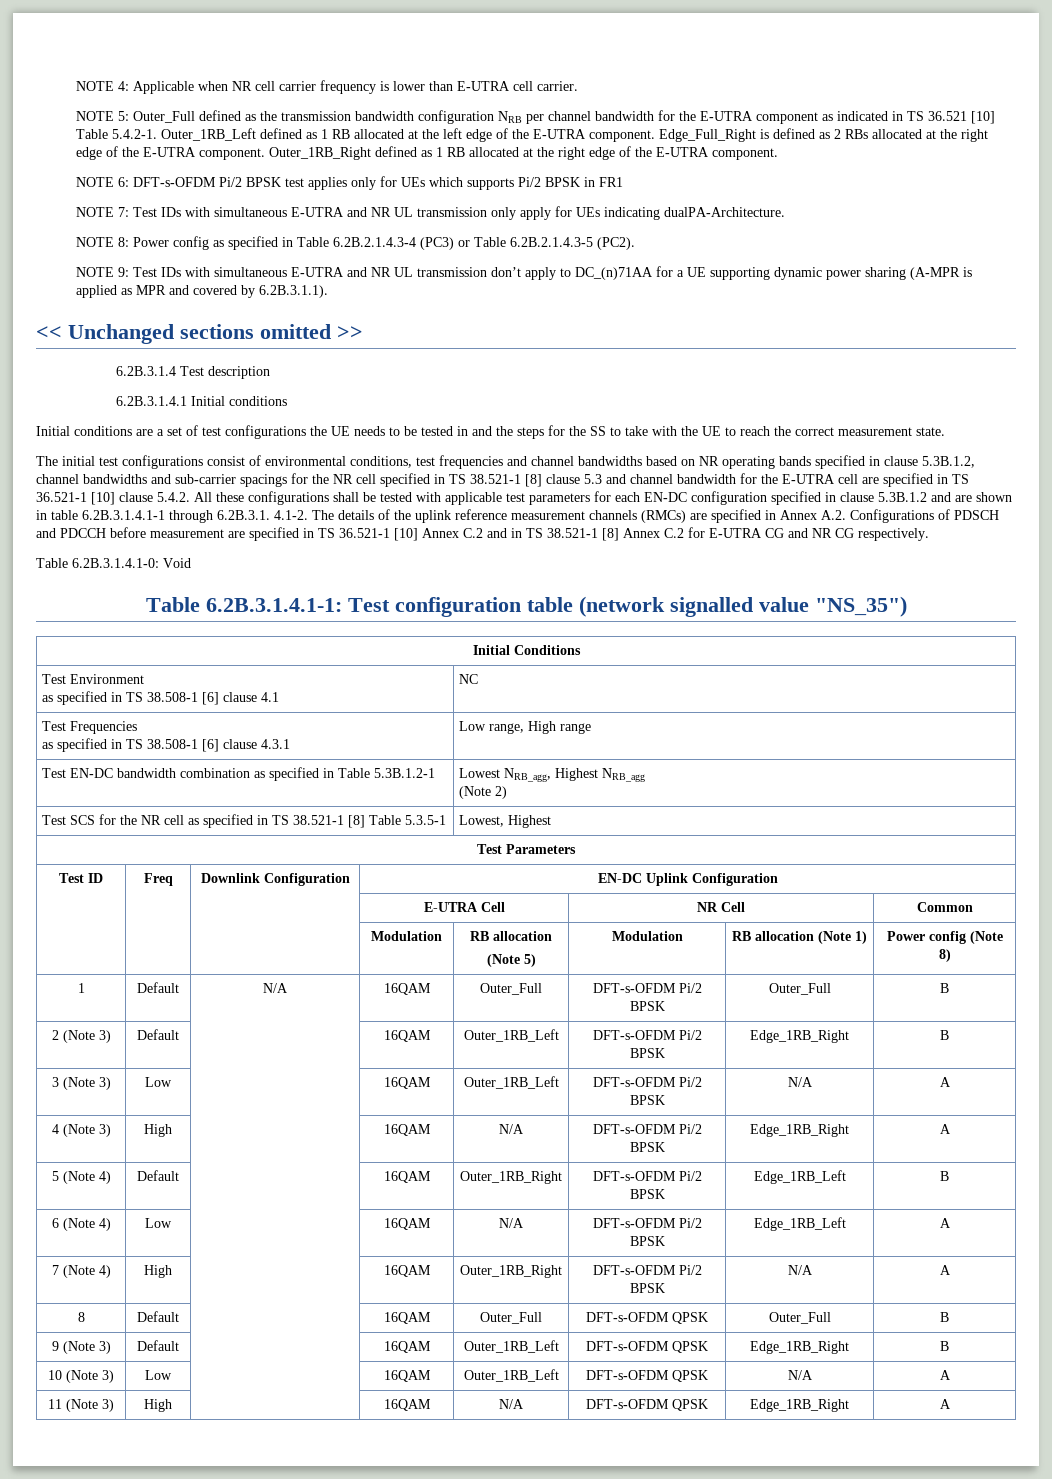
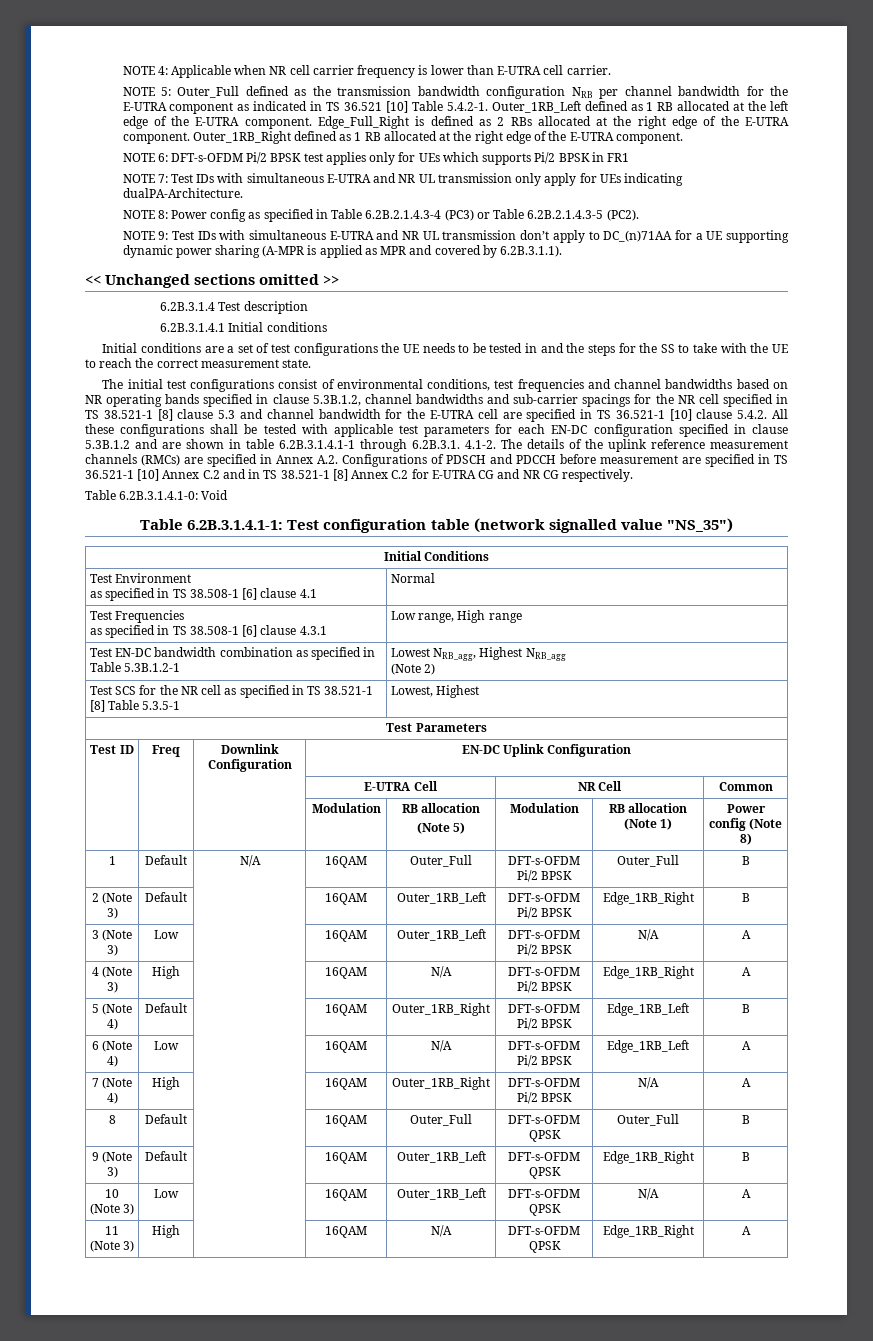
[458,674,478,684] NC -> [390,573,435,583] Normal

